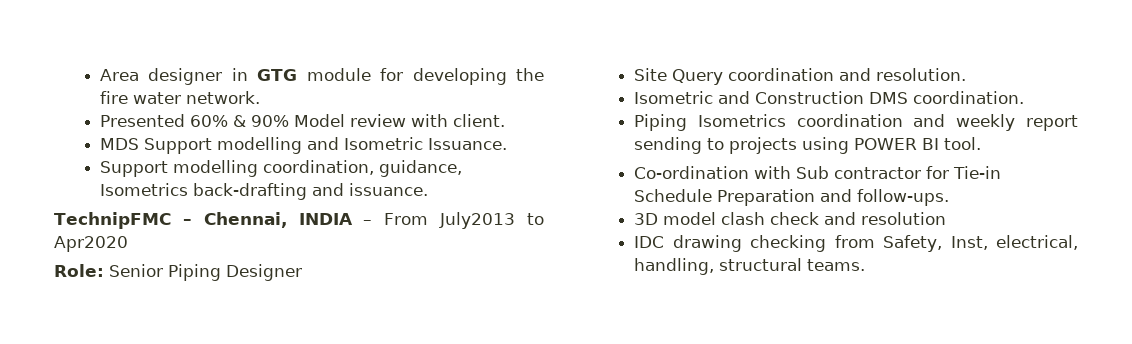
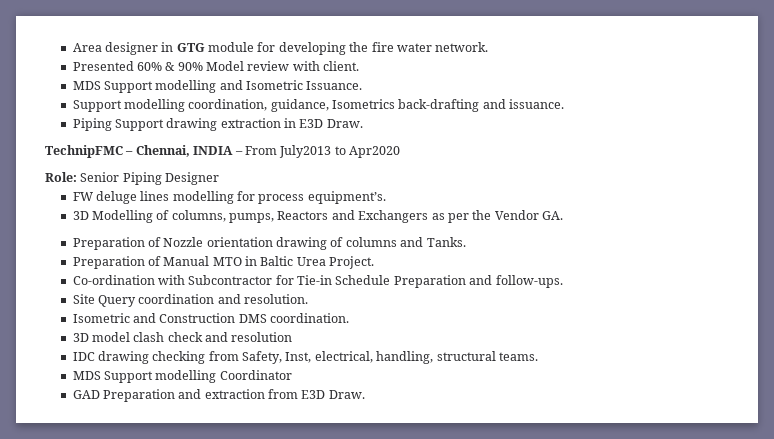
(429, 189) none -> [72,118,363,131] // Piping Support drawing extraction in E3D Draw.
(302, 272) none -> [72,191,386,204] [72,210,564,223] [72,237,466,250] [72,256,375,269] [72,275,563,288] // FW deluge lines modelling for process equipment’s. // 3D Modelling of columns, pumps, Reactors and Exchangers as per the Vendor GA. // Preparation of Nozzle orientation drawing of columns and Tanks. // Preparation of Manual MTO in Baltic Urea Project. // Co-ordination with Subcontractor for Tie-in Schedule Preparation and follow-ups.
[634,114,1078,131] [634,137,982,154] [634,166,1002,179] [634,189,950,206] // Piping Isometrics coordination and weekly report sending to projects using POWER BI tool. // Co-ordination with Sub contractor for Tie-in Schedule Preparation and follow-ups. -> (350, 318) none
(866, 265) none -> [72,370,292,383] [72,389,365,402] // MDS Support modelling Coordinator // GAD Preparation and extraction from E3D Draw.

